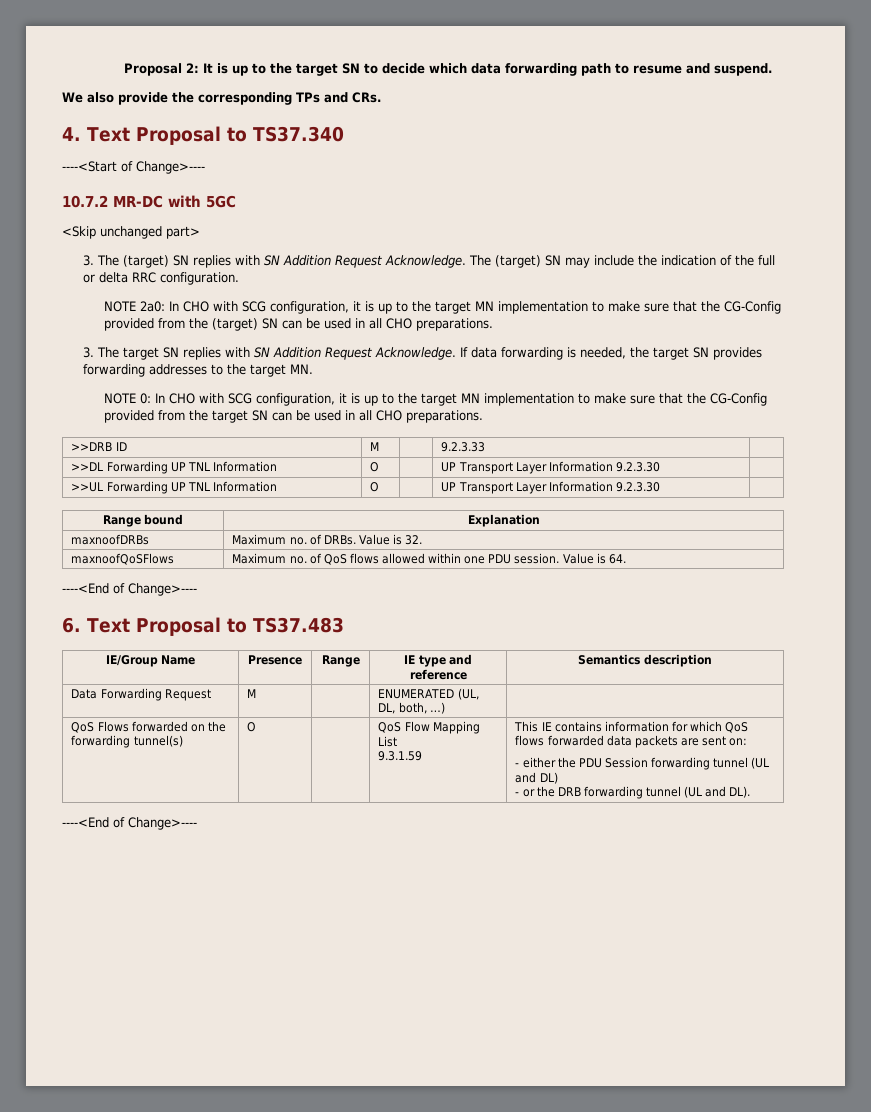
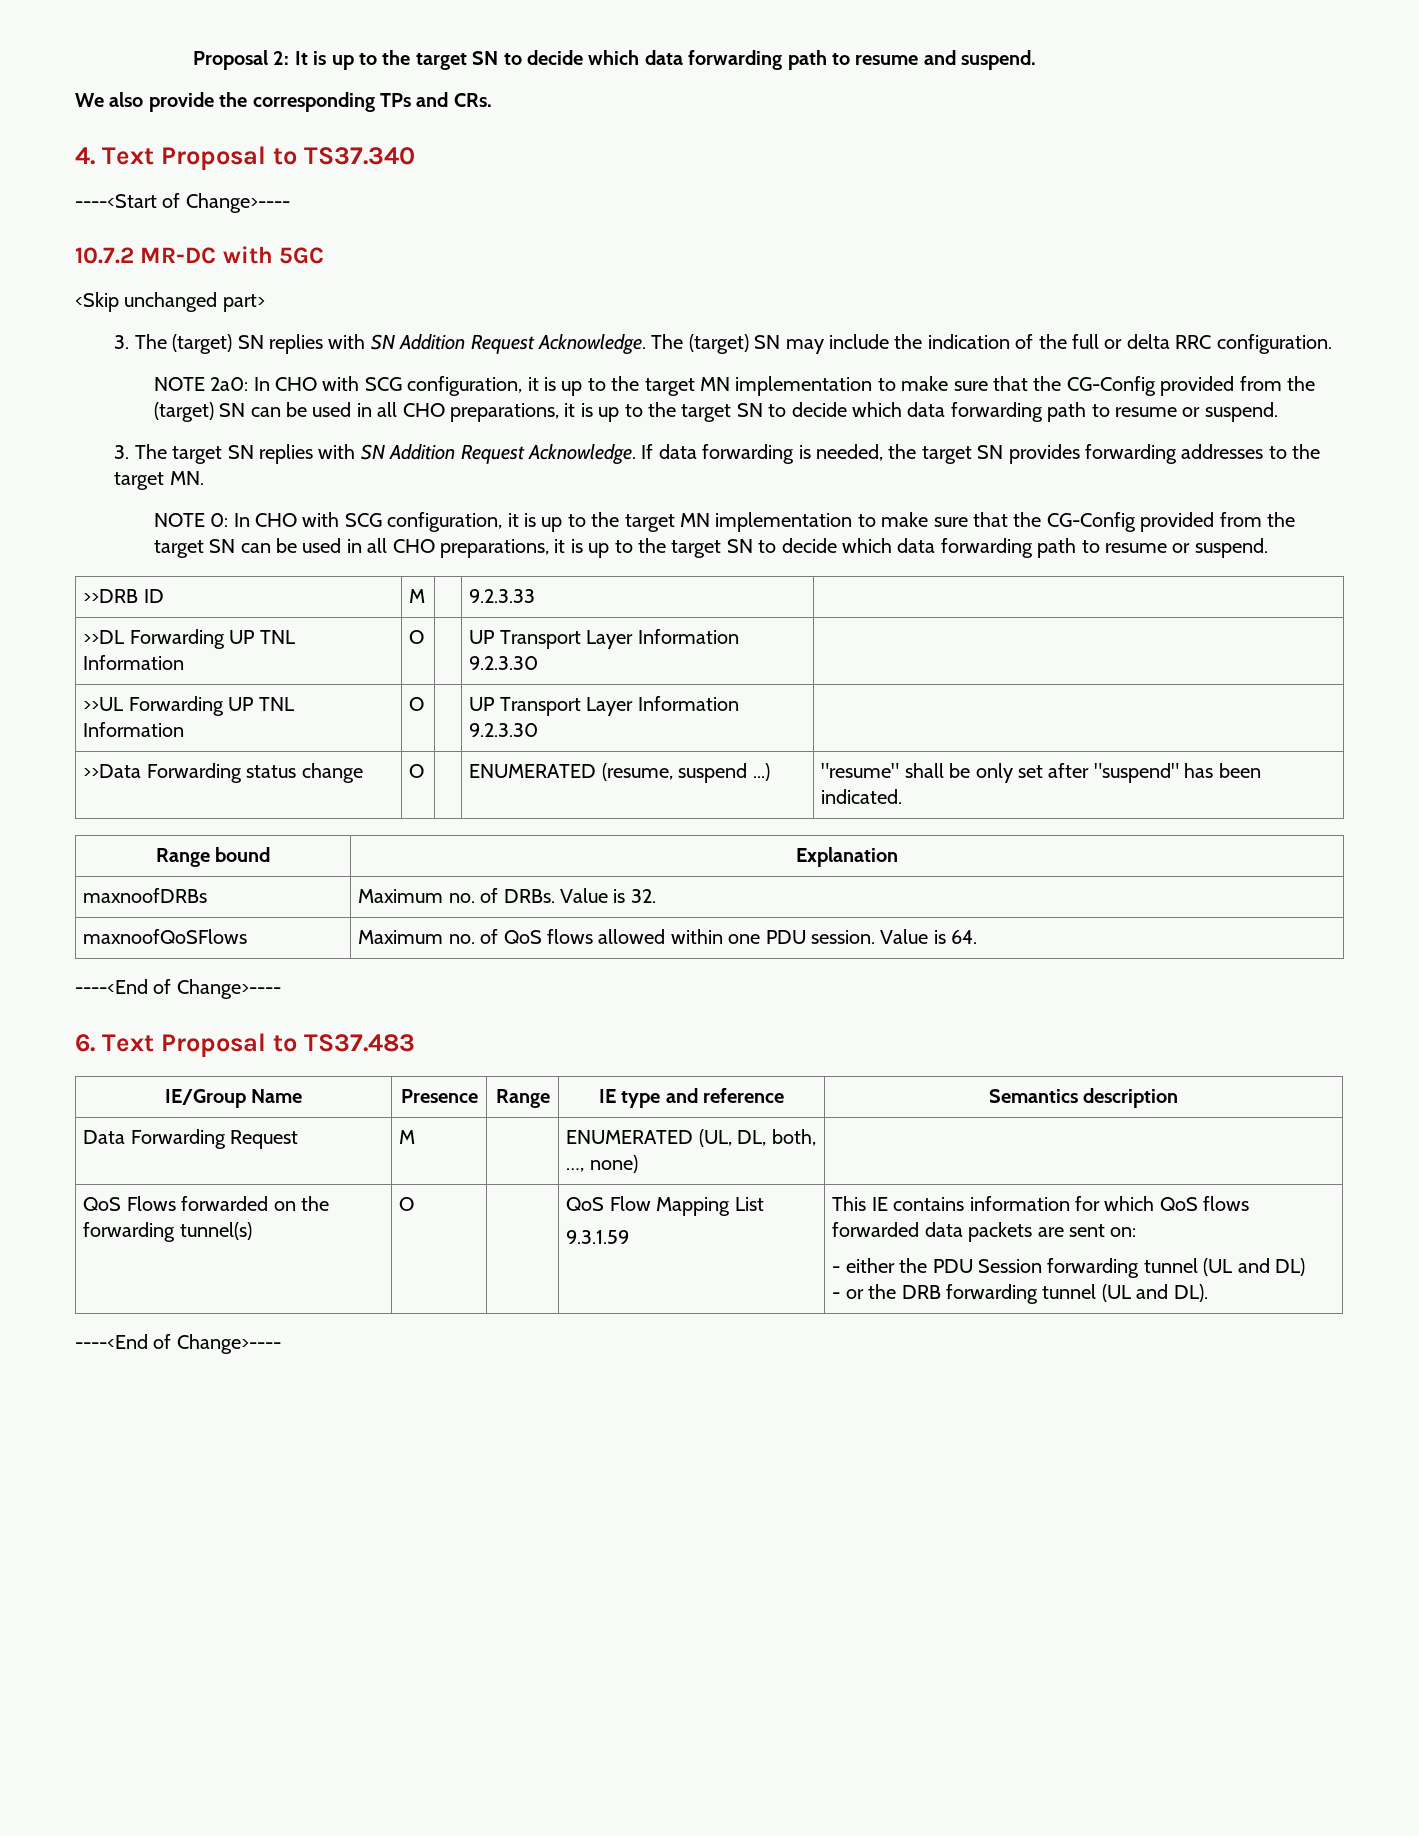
[415,318,493,331] preparations. -> [449,402,1278,422] preparations, it is up to the target SN to decide which data forwarding path to resume or suspend.
[405,410,483,423] preparations. -> [439,538,1268,558] preparations, it is up to the target SN to decide which data forwarding path to resume or suspend.
(660, 487) none -> [83,763,363,783] [409,764,425,778] [469,763,770,783] [821,763,1261,783] [821,789,903,804] // >>Data Forwarding status change | O | | ENUMERATED (resume, suspend ...) | "resume" shall be only set after "suspend" has been indicated.
[429,702,445,714] …) -> [566,1155,638,1173] …, none)

